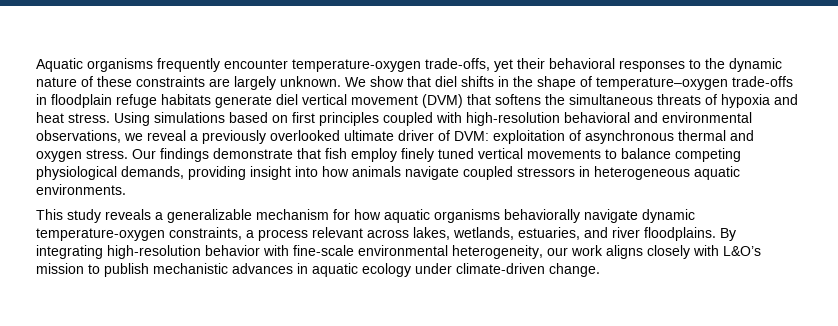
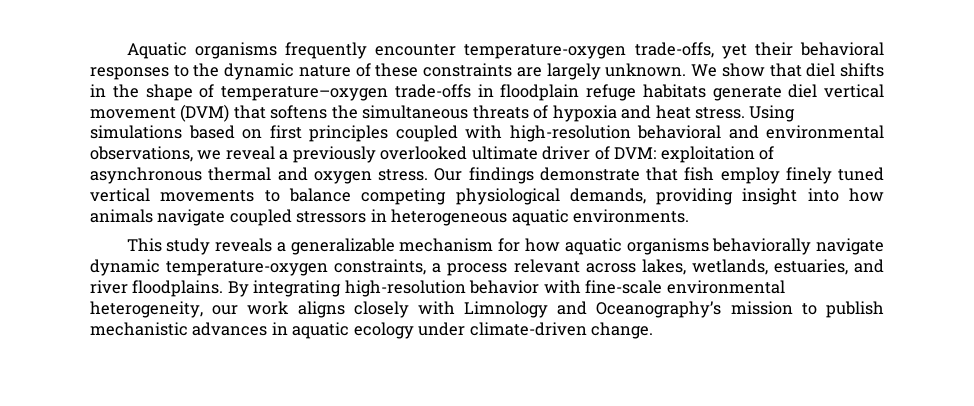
[723,246,761,256] L&O’s -> [464,301,722,318] Limnology and Oceanography’s

